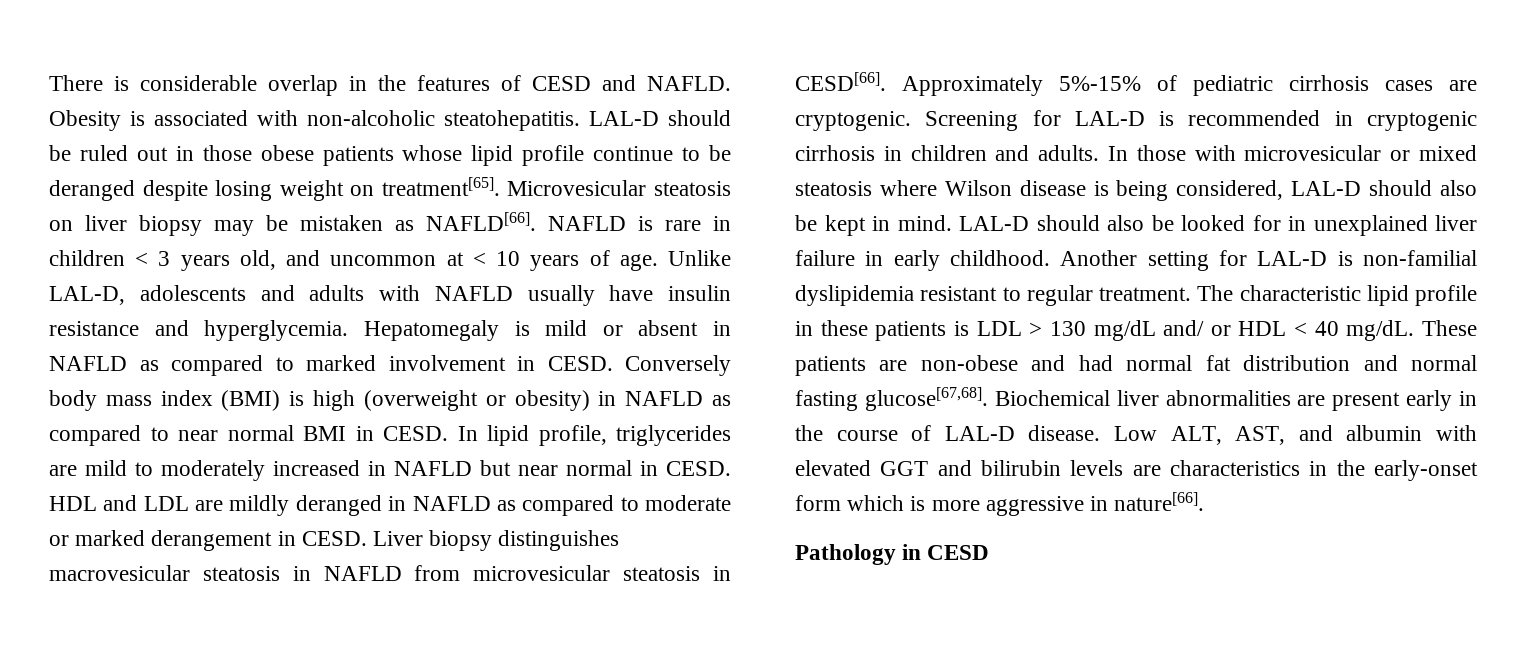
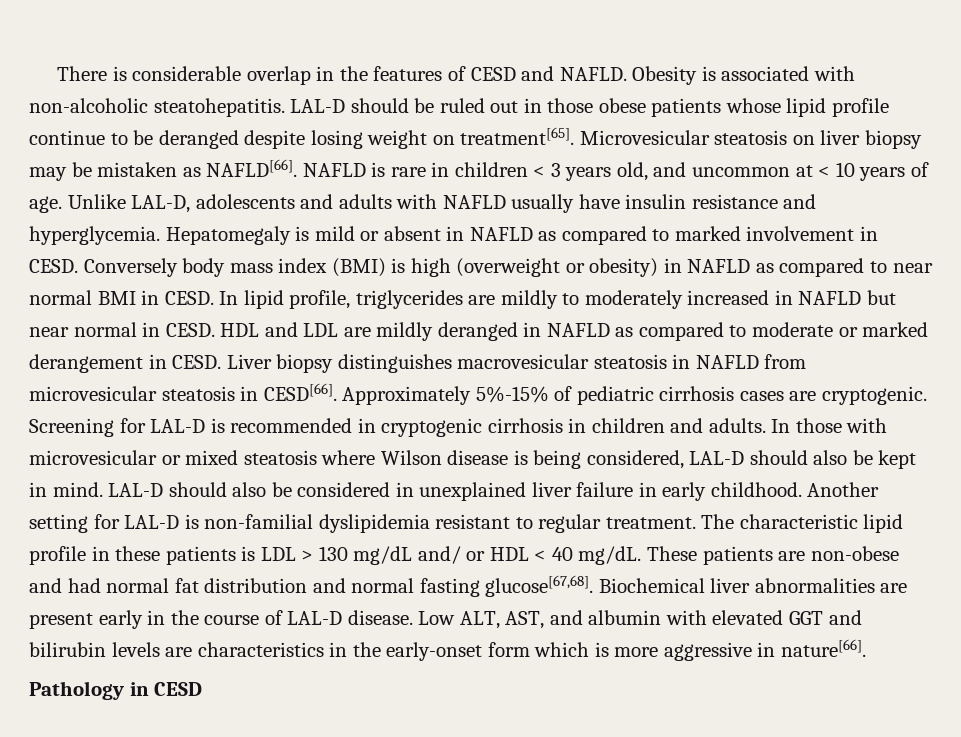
[85,460,127,476] mild -> [500,290,558,309] mildly
[1181,215,1281,231] looked for -> [297,482,391,497] considered

